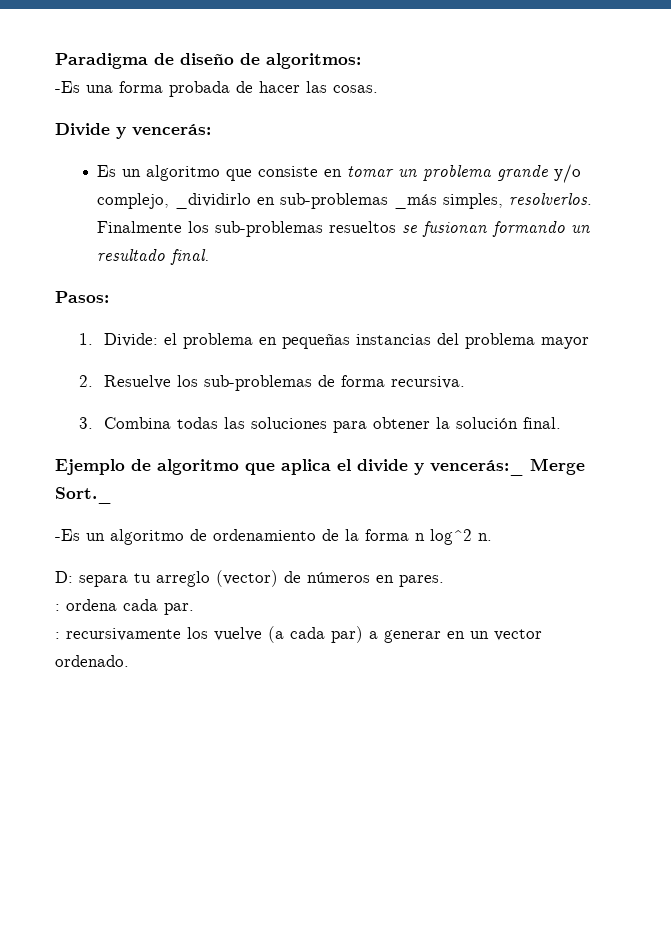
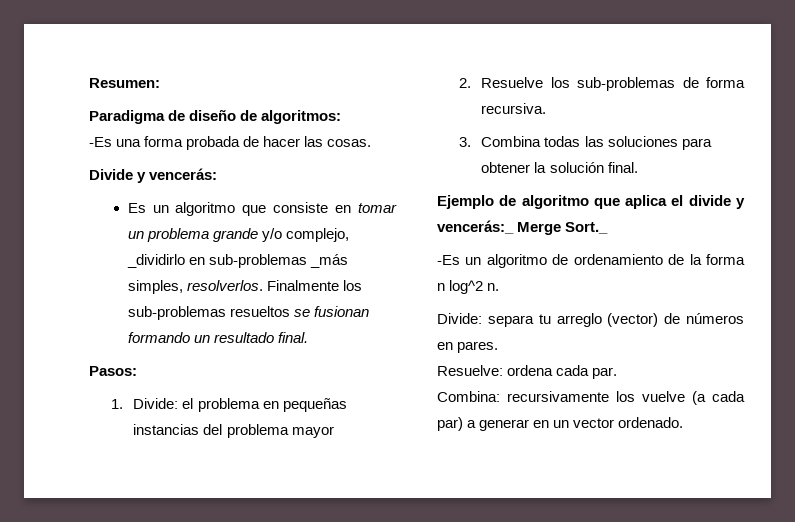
(55, 61) none -> [89,78,160,88] Resumen: //
[55,571,73,583] D: -> [437,313,482,324] Divide:
[55,604,60,611] : -> [437,365,503,376] Resuelve:
[55,632,60,639] : -> [437,391,500,402] Combina:

